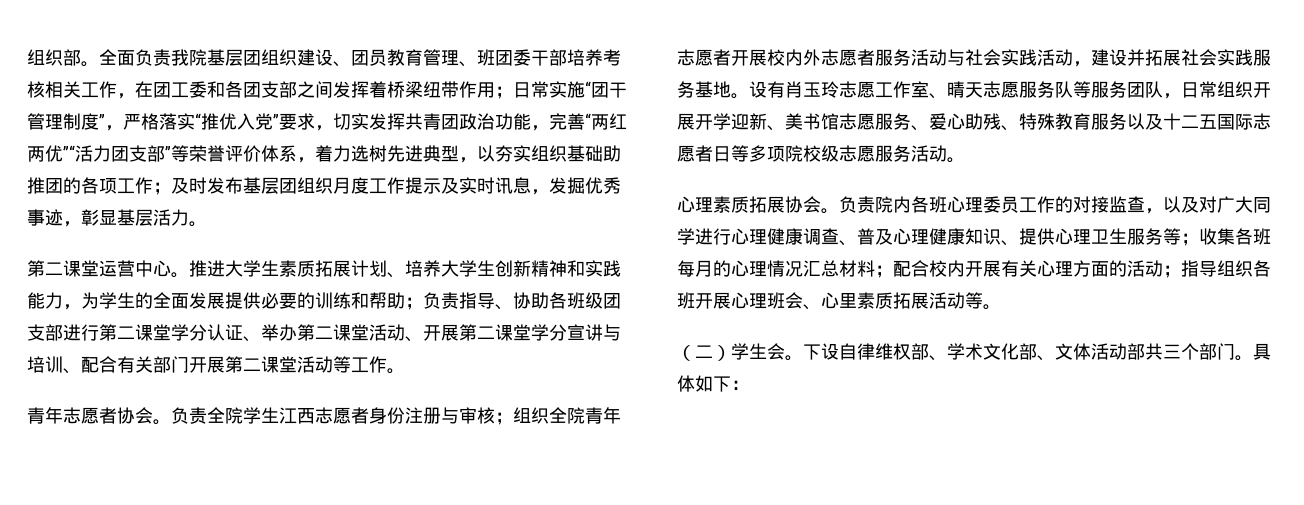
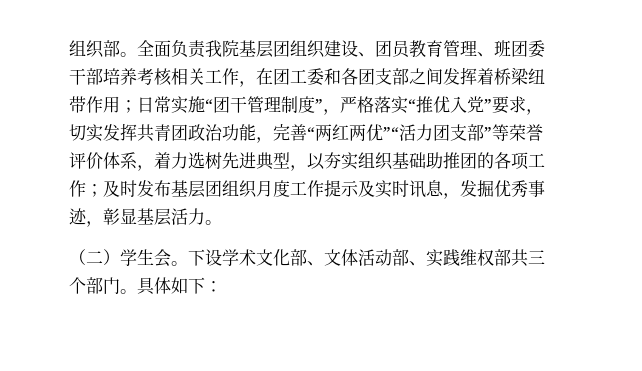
[27,260,621,278] [27,292,621,310] [27,324,621,342] [27,356,405,374] [27,407,621,425] [677,49,1271,67] [677,81,1271,99] [677,113,1271,131] [677,145,965,163] [677,196,1271,214] [677,228,1271,246] [677,260,1271,278] [677,292,1001,310] // 第二课堂运营中心。推进大学生素质拓展计划、培养大学生创新精神和实践能力，为学生的全面发展提供必要的训练和帮助；负责指导、协助各班级团支部进行第二课堂学分认证、举办第二课堂活动、开展第二课堂学分宣讲与培训、配合有关部门开展第二课堂活动等工作。 // 青年志愿者协会。负责全院学生江西志愿者身份注册与审核；组织全院青年志愿者开展校内外志愿者服务活动与社会实践活动，建设并拓展社会实践服务基地。设有肖玉玲志愿工作室、晴天志愿服务队等服务团队，日常组织开展开学迎新、美书馆志愿服务、爱心助残、特殊教育服务以及十二五国际志愿者日等多项院校级志愿服务活动。 // 心理素质拓展协会。负责院内各班心理委员工作的对接监查，以及对广大同学进行心理健康调查、普及心理健康知识、提供心理卫生服务等；收集各班每月的心理情况汇总材料；配合校内开展有关心理方面的活动；指导组织各班开展心理班会、心里素质拓展活动等。 -> (222, 222) none
[839,343,947,361] 自律维权部、 -> (222, 257) none
(1145, 351) none -> [409,249,511,267] 、实践维权部

